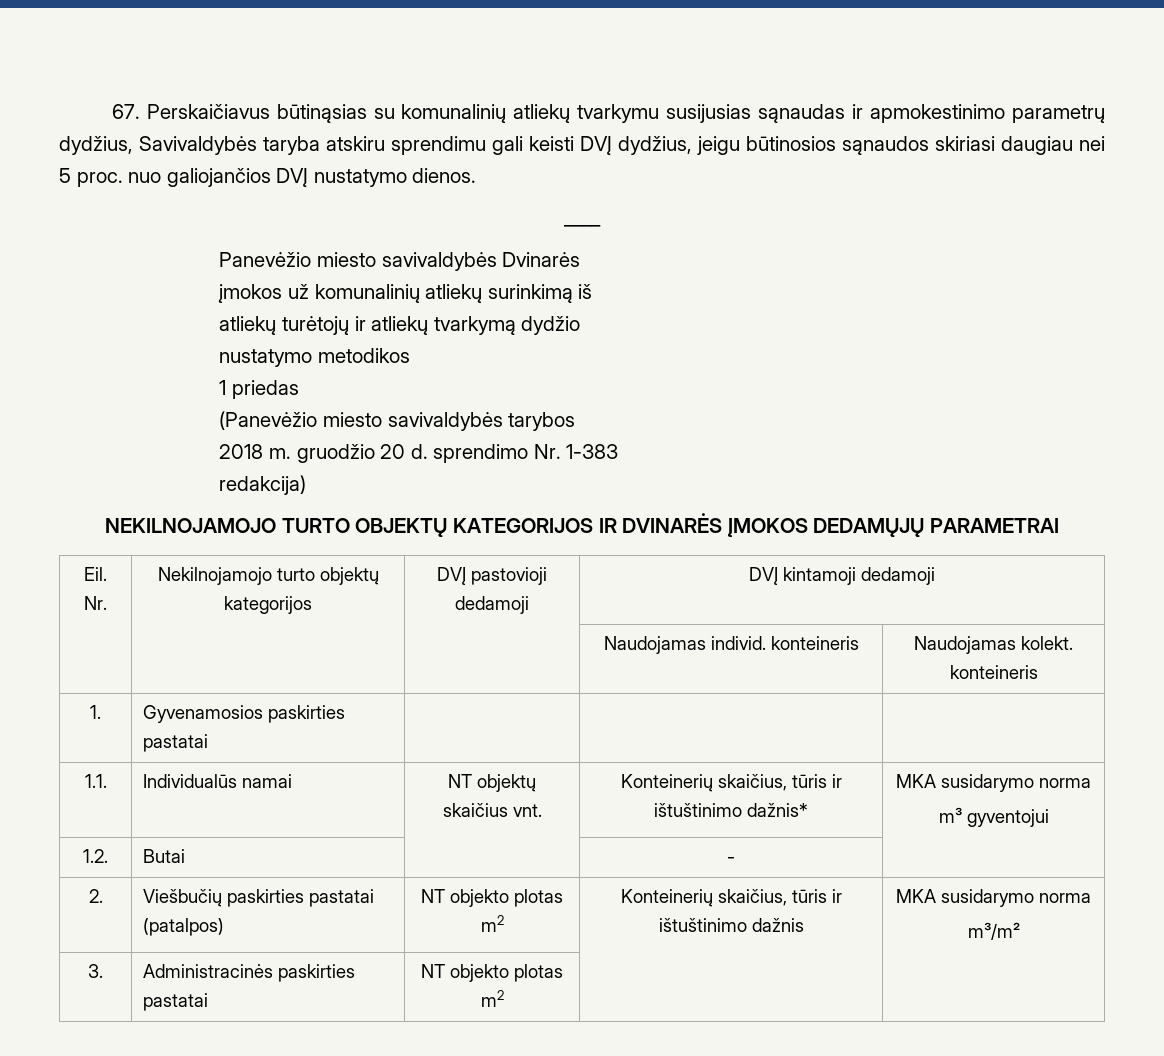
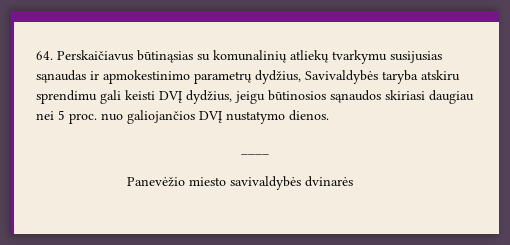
[111,104,140,119] 67. -> [36,51,53,60] 64.
[502,252,581,267] [218,284,593,303] [219,316,581,335] [219,348,410,367] [219,380,299,399] [219,411,576,431] [219,444,619,463] [219,475,307,495] [105,513,1059,537] [84,567,107,581] [84,596,107,610] [157,567,379,585] [224,596,312,614] [437,567,547,585] [455,596,529,614] [749,567,936,585] [603,636,859,654] [914,636,1073,654] [949,665,1038,679] [90,705,101,719] [143,705,346,723] [143,734,209,752] [84,774,107,788] [143,774,293,788] [448,774,536,792] [442,803,542,817] [620,774,842,792] [654,803,809,817] [896,774,1091,792] [938,807,1049,827] [83,849,108,863] [143,849,186,863] [727,857,736,863] [88,889,103,903] [143,889,375,907] [143,918,225,936] [421,889,563,907] [480,915,504,932] [620,889,842,907] [658,918,804,932] [896,889,1091,907] [967,922,1020,940] [88,964,103,978] [143,964,356,982] [143,993,209,1011] [421,964,563,982] [480,990,504,1007] Dvinarės // įmokos už komunalinių atliekų surinkimą iš // atliekų turėtojų ir atliekų tvarkymą dydžio // nustatymo metodikos // 1 priedas // (Panevėžio miesto savivaldybės tarybos // 2018 m. gruodžio 20 d. sprendimo Nr. 1-383 // redakcija) // NEKILNOJAMOJO TURTO OBJEKTŲ KATEGORIJOS IR DVINARĖS ĮMOKOS DEDAMŲJŲ PARAMETRAI // Eil. Nr. | Nekilnojamojo turto objektų kategorijos | DVĮ pastovioji dedamoji | DVĮ kintamoji dedamoji // | | | Naudojamas individ. konteineris | Naudojamas kolekt. konteineris // 1. | Gyvenamosios paskirties pastatai | | | // 1.1. | Individualūs namai | NT objektų skaičius vnt. | Konteinerių skaičius, tūris ir ištuštinimo dažnis* | MKA susidarymo norma // m³ gyventojui // 1.2. | Butai | | - | // 2. | Viešbučių paskirties pastatai (patalpos) | NT objekto plotas m2 | Konteinerių skaičius, tūris ir ištuštinimo dažnis | MKA susidarymo norma // m³/m² // 3. | Administracinės paskirties pastatai | NT objekto plotas m2 | | -> [304,176,353,187] dvinarės

